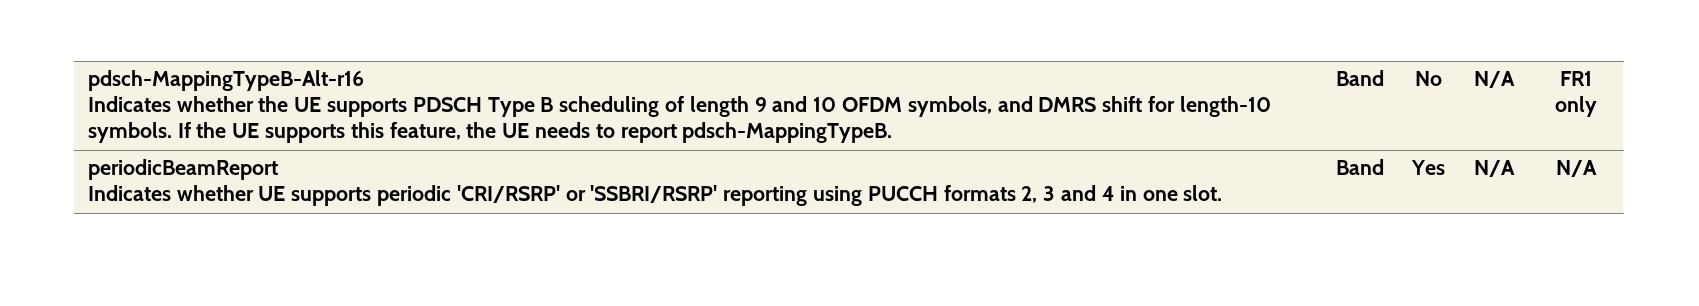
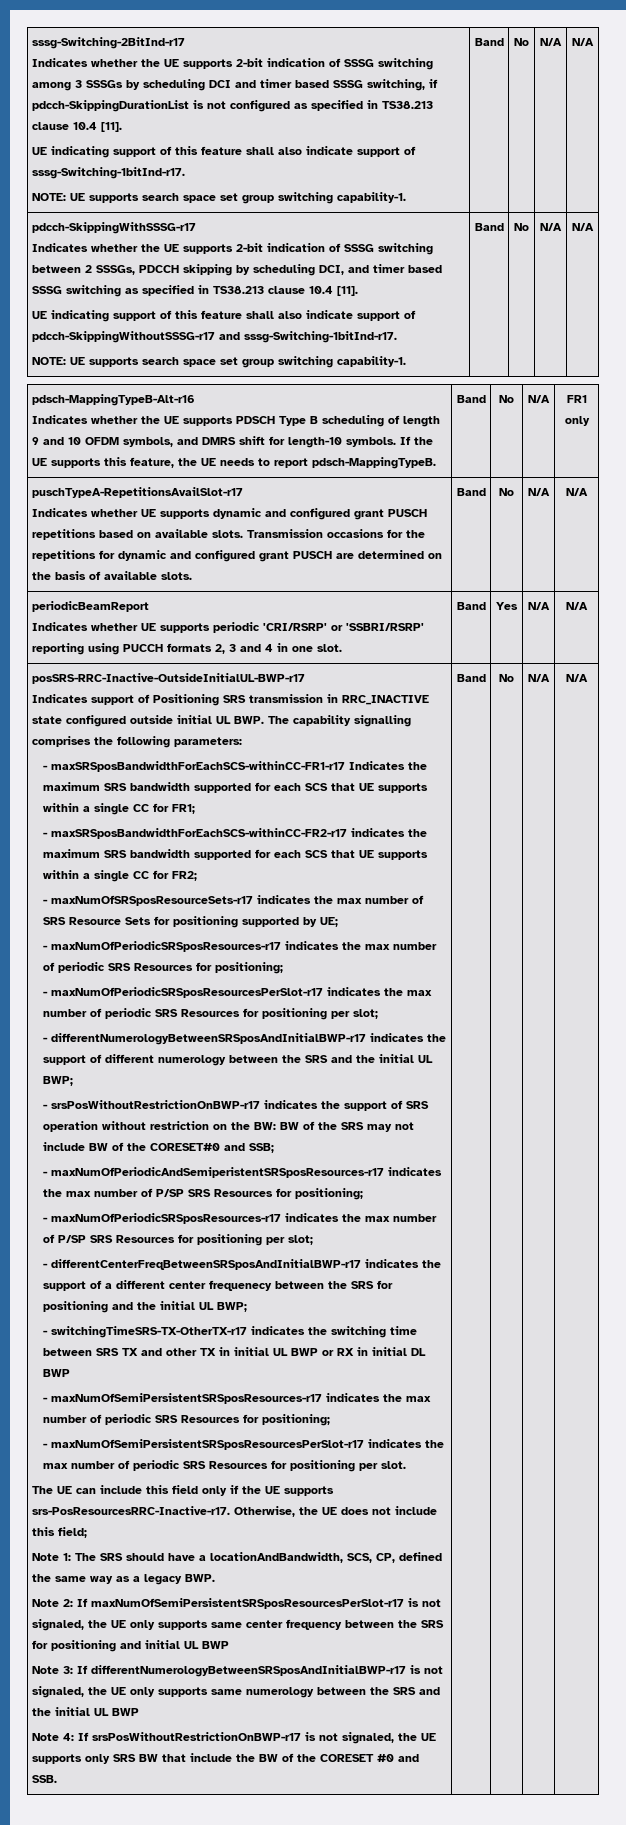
(87, 80) none -> [31,37,185,49] [31,58,433,70] [31,79,438,91] [31,100,433,112] [31,122,122,132] [31,146,416,158] [31,167,185,179] [31,192,406,204] [474,38,504,46] [514,38,529,46] [540,38,562,46] [572,38,594,46] [31,222,196,234] [31,243,433,255] [31,264,442,276] [31,285,358,297] [31,310,416,322] [31,331,397,343] [31,356,406,368] [474,223,504,231] [514,223,529,231] [540,223,562,231] [572,223,594,231] sssg-Switching-2BitInd-r17 // Indicates whether the UE supports 2-bit indication of SSSG switching among 3 SSSGs by scheduling DCI and timer based SSSG switching, if pdcch-SkippingDurationList is not configured as specified in TS38.213 clause 10.4 [11]. // UE indicating support of this feature shall also indicate support of sssg-Switching-1bitInd-r17. // NOTE: UE supports search space set group switching capability-1. | Band | No | N/A | N/A // pdcch-SkippingWithSSSG-r17 // Indicates whether the UE supports 2-bit indication of SSSG switching between 2 SSSGs, PDCCH skipping by scheduling DCI, and timer based SSSG switching as specified in TS38.213 clause 10.4 [11]. // UE indicating support of this feature shall also indicate support of pdcch-SkippingWithoutSSSG-r17 and sssg-Switching-1bitInd-r17. // NOTE: UE supports search space set group switching capability-1. | Band | No | N/A | N/A //
(1597, 106) none -> [31,487,243,498] [31,508,427,520] [31,529,425,540] [31,550,442,562] [31,571,192,580] [456,488,486,496] [499,488,514,496] [528,488,550,496] [566,488,588,496] // puschTypeA-RepetitionsAvailSlot-r17 // Indicates whether UE supports dynamic and configured grant PUSCH repetitions based on available slots. Transmission occasions for the repetitions for dynamic and configured grant PUSCH are determined on the basis of available slots. | Band | No | N/A | N/A
(1598, 168) none -> [31,673,305,684] [31,694,429,706] [31,715,411,727] [31,736,242,748] [42,761,427,772] [42,782,428,793] [42,803,195,815] [42,828,427,839] [42,849,428,860] [42,870,197,882] [42,895,424,906] [42,916,338,928] [42,941,437,952] [42,962,283,974] [42,987,432,998] [42,1008,378,1020] [42,1033,446,1045] [42,1054,433,1066] [42,1076,73,1086] [42,1100,429,1111] [42,1121,414,1132] [42,1142,274,1153] [42,1167,442,1178] [42,1188,363,1200] [42,1213,437,1224] [42,1234,313,1246] [42,1259,441,1270] [42,1280,393,1291] [42,1301,247,1313] [42,1326,417,1338] [42,1347,426,1356] [42,1369,70,1377] [42,1393,431,1404] [42,1414,330,1426] [42,1439,444,1450] [42,1460,406,1472] [31,1485,334,1496] [31,1506,437,1517] [31,1527,87,1538] [31,1552,442,1563] [31,1574,215,1585] [31,1598,441,1609] [31,1619,444,1631] [31,1640,229,1652] [31,1665,443,1677] [31,1686,440,1698] [31,1707,139,1716] [31,1732,436,1744] [31,1753,419,1764] [31,1775,57,1783] [456,674,486,682] [499,674,514,682] [528,674,550,682] [566,674,588,682] // posSRS-RRC-Inactive-OutsideInitialUL-BWP-r17 // Indicates support of Positioning SRS transmission in RRC_INACTIVE state configured outside initial UL BWP. The capability signalling comprises the following parameters: // - maxSRSposBandwidthForEachSCS-withinCC-FR1-r17 Indicates the maximum SRS bandwidth supported for each SCS that UE supports within a single CC for FR1; // - maxSRSposBandwidthForEachSCS-withinCC-FR2-r17 indicates the maximum SRS bandwidth supported for each SCS that UE supports within a single CC for FR2; // - maxNumOfSRSposResourceSets-r17 indicates the max number of SRS Resource Sets for positioning supported by UE; // - maxNumOfPeriodicSRSposResources-r17 indicates the max number of periodic SRS Resources for positioning; // - maxNumOfPeriodicSRSposResourcesPerSlot-r17 indicates the max number of periodic SRS Resources for positioning per slot; // - differentNumerologyBetweenSRSposAndInitialBWP-r17 indicates the support of different numerology between the SRS and the initial UL BWP; // - srsPosWithoutRestrictionOnBWP-r17 indicates the support of SRS operation without restriction on the BW: BW of the SRS may not include BW of the CORESET#0 and SSB; // - maxNumOfPeriodicAndSemiperistentSRSposResources-r17 indicates the max number of P/SP SRS Resources for positioning; // - maxNumOfPeriodicSRSposResources-r17 indicates the max number of P/SP SRS Resources for positioning per slot; // - differentCenterFreqBetweenSRSposAndInitialBWP-r17 indicates the support of a different center frequenecy between the SRS for positioning and the initial UL BWP; // - switchingTimeSRS-TX-OtherTX-r17 indicates the switching time between SRS TX and other TX in initial UL BWP or RX in initial DL BWP // - maxNumOfSemiPersistentSRSposResources-r17 indicates the max number of periodic SRS Resources for positioning; // - maxNumOfSemiPersistentSRSposResourcesPerSlot-r17 indicates the max number of periodic SRS Resources for positioning per slot. // The UE can include this field only if the UE supports srs-PosResourcesRRC-Inactive-r17. Otherwise, the UE does not include this field; // Note 1: The SRS should have a locationAndBandwidth, SCS, CP, defined the same way as a legacy BWP. // Note 2: If maxNumOfSemiPersistentSRSposResourcesPerSlot-r17 is not signaled, the UE only supports same center frequency between the SRS for positioning and initial UL BWP // Note 3: If differentNumerologyBetweenSRSposAndInitialBWP-r17 is not signaled, the UE only supports same numerology between the SRS and the initial UL BWP // Note 4: If srsPosWithoutRestrictionOnBWP-r17 is not signaled, the UE supports only SRS BW that include the BW of the CORESET #0 and SSB. | Band | No | N/A | N/A

